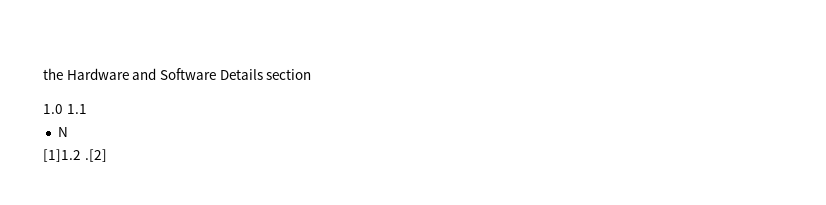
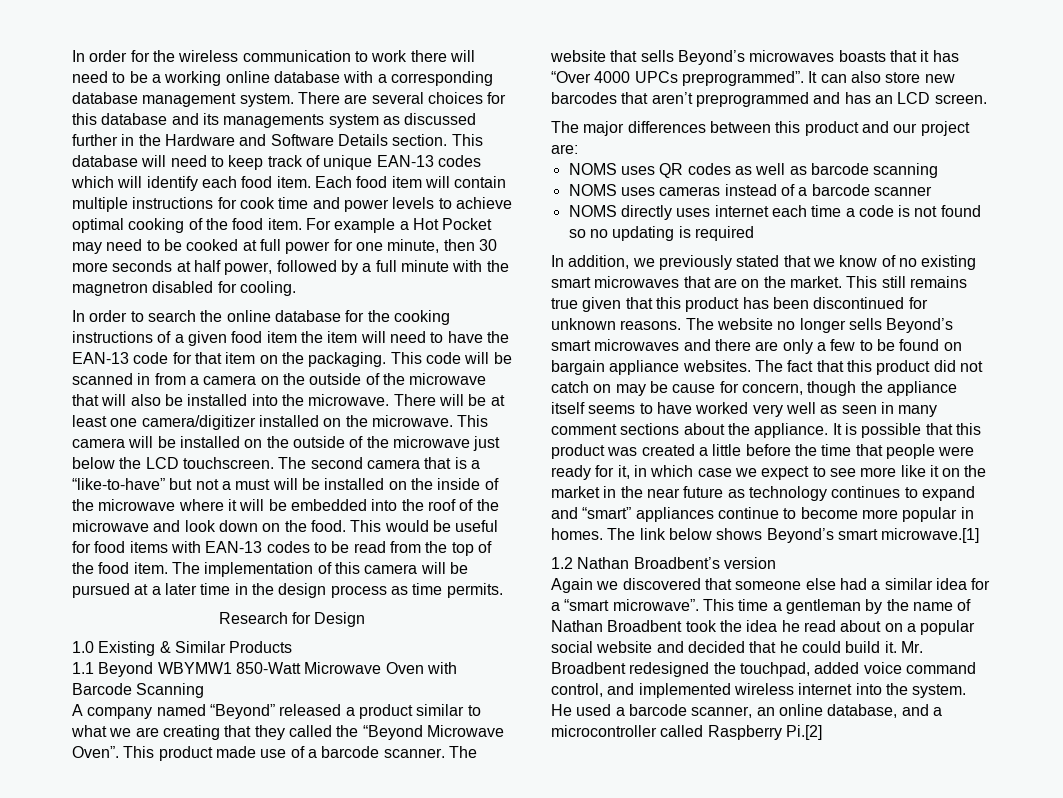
(43, 74) none -> [72,50,475,62] [72,71,493,86] [72,92,507,107] [72,113,477,128] [72,134,135,146] In order for the wireless communication to work there will need to be a working online database with a corresponding database management system. There are several choices for this database and its managements system as discussed further in
[266,69,312,80] [43,104,87,114] [57,127,68,137] [43,149,107,162] section // 1.0 1.1 // N // [1]1.2 .[2] -> [392,134,483,146] [72,155,481,170] [71,176,507,191] [72,197,512,212] [72,218,493,233] [72,239,497,254] [72,260,509,275] [72,281,296,296] [72,310,450,325] [72,331,509,346] [72,352,512,367] [72,373,487,385] [72,394,505,406] [72,415,489,430] [72,436,501,451] [72,457,480,469] [72,478,499,490] [72,499,499,511] [72,520,499,532] [72,541,492,556] [72,562,468,577] [72,583,503,598] [218,612,366,627] [72,641,293,656] [72,662,457,677] [72,683,205,698] [72,704,481,719] [71,725,504,740] [72,746,477,761] [550,50,959,65] [551,71,955,86] [551,92,987,107] [551,121,970,136] [551,144,578,154] [568,163,939,178] [568,184,932,196] [568,205,981,220] [568,226,754,241] [551,255,977,270] [551,276,967,288] [551,297,928,312] [551,318,954,333] [551,339,962,354] [551,360,983,375] [551,381,957,396] [551,402,938,417] [551,423,981,438] [551,444,975,459] [551,465,987,480] [551,486,975,501] [551,507,974,522] [551,528,980,543] [551,557,776,569] [551,578,991,593] [551,599,972,614] [551,620,976,635] [551,641,923,653] [551,662,976,677] [551,683,967,698] [551,704,942,718] [551,725,822,740] section. This database will need to keep track of unique EAN-13 codes which will identify each food item. Each food item will contain multiple instructions for cook time and power levels to achieve optimal cooking of the food item. For example a Hot Pocket may need to be cooked at full power for one minute, then 30 more seconds at half power, followed by a full minute with the magnetron disabled for cooling. // In order to search the online database for the cooking instructions of a given food item the item will need to have the EAN-13 code for that item on the packaging. This code will be scanned in from a camera on the outside of the microwave that will also be installed into the microwave. There will be at least one camera/digitizer installed on the microwave. This camera will be installed on the outside of the microwave just below the LCD touchscreen. The second camera that is a “like-to-have” but not a must will be installed on the inside of the microwave where it will be embedded into the roof of the microwave and look down on the food. This would be useful for food items with EAN-13 codes to be read from the top of the food item. The implementation of this camera will be pursued at a later time in the design process as time permits. // Research for Design // 1.0 Existing & Similar Products // 1.1 Beyond WBYMW1 850-Watt Microwave Oven with Barcode Scanning // A company named “Beyond” released a product similar to what we are creating that they called the “Beyond Microwave Oven”. This product made use of a barcode scanner. The website that sells Beyond’s microwaves boasts that it has “Over 4000 UPCs preprogrammed”. It can also store new barcodes that aren’t preprogrammed and has an LCD screen. // The major differences between this product and our project are: // NOMS uses QR codes as well as barcode scanning // NOMS uses cameras instead of a barcode scanner // NOMS directly uses internet each time a code is not found so no updating is required // In addition, we previously stated that we know of no existing smart microwaves that are on the market. This still remains true given that this product has been discontinued for unknown reasons. The website no longer sells Beyond’s smart microwaves and there are only a few to be found on bargain appliance websites. The fact that this product did not catch on may be cause for concern, though the appliance itself seems to have worked very well as seen in many comment sections about the appliance. It is possible that this product was created a little before the time that people were ready for it, in which case we expect to see more like it on the market in the near future as technology continues to expand and “smart” appliances continue to become more popular in homes. The link below shows Beyond’s smart microwave.[1] // 1.2 Nathan Broadbent’s version // Again we discovered that someone else had a similar idea for a “smart microwave”. This time a gentleman by the name of Nathan Broadbent took the idea he read about on a popular social website and decided that he could build it. Mr. Broadbent redesigned the touchpad, added voice command control, and implemented wireless internet into the system. He used a barcode scanner, an online database, and a microcontroller called Raspberry Pi.[2]

